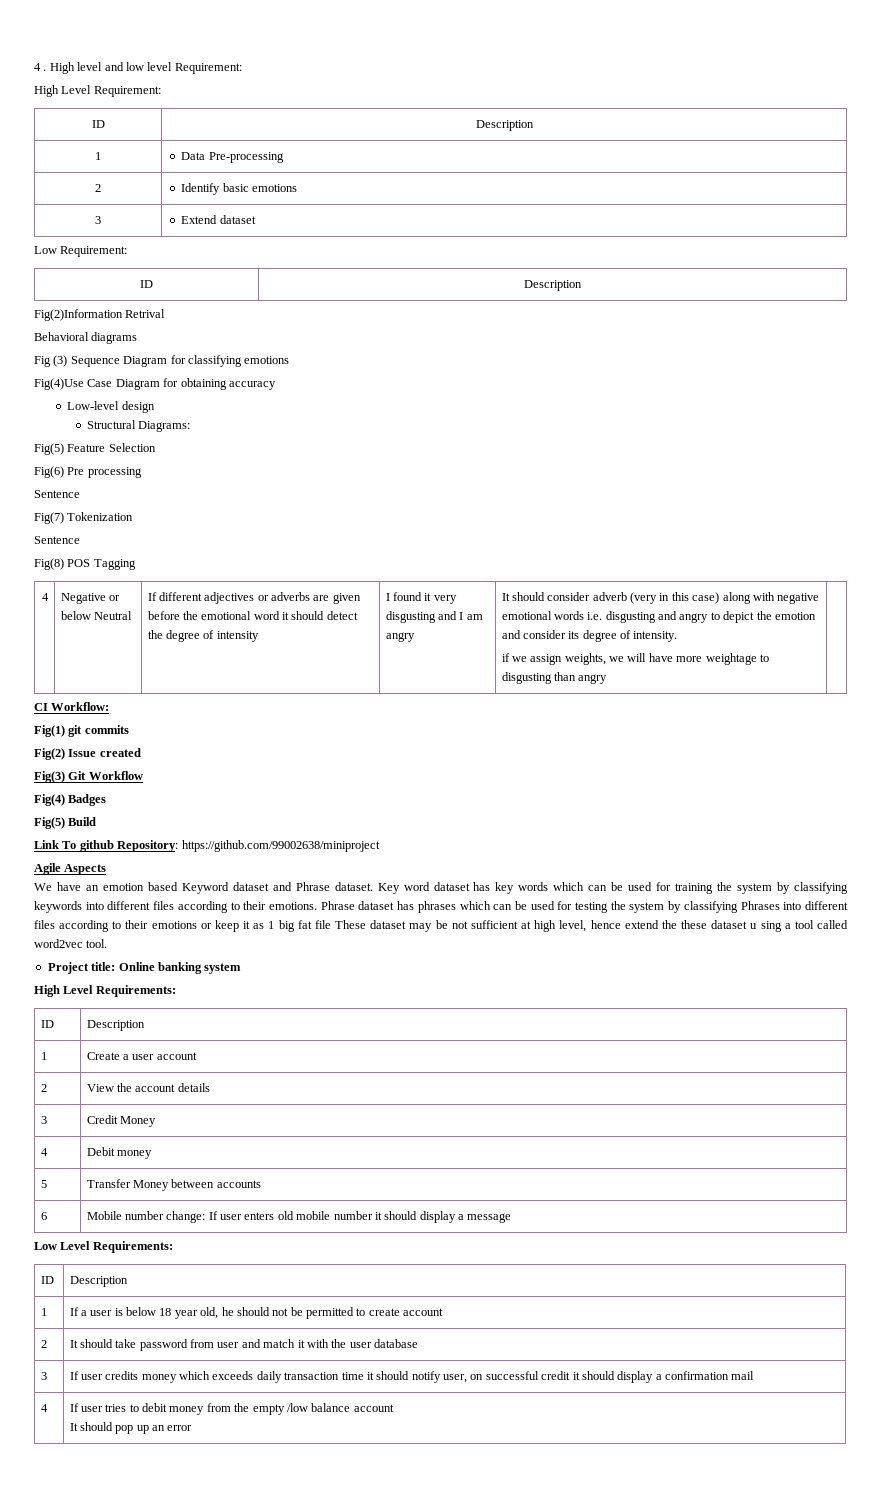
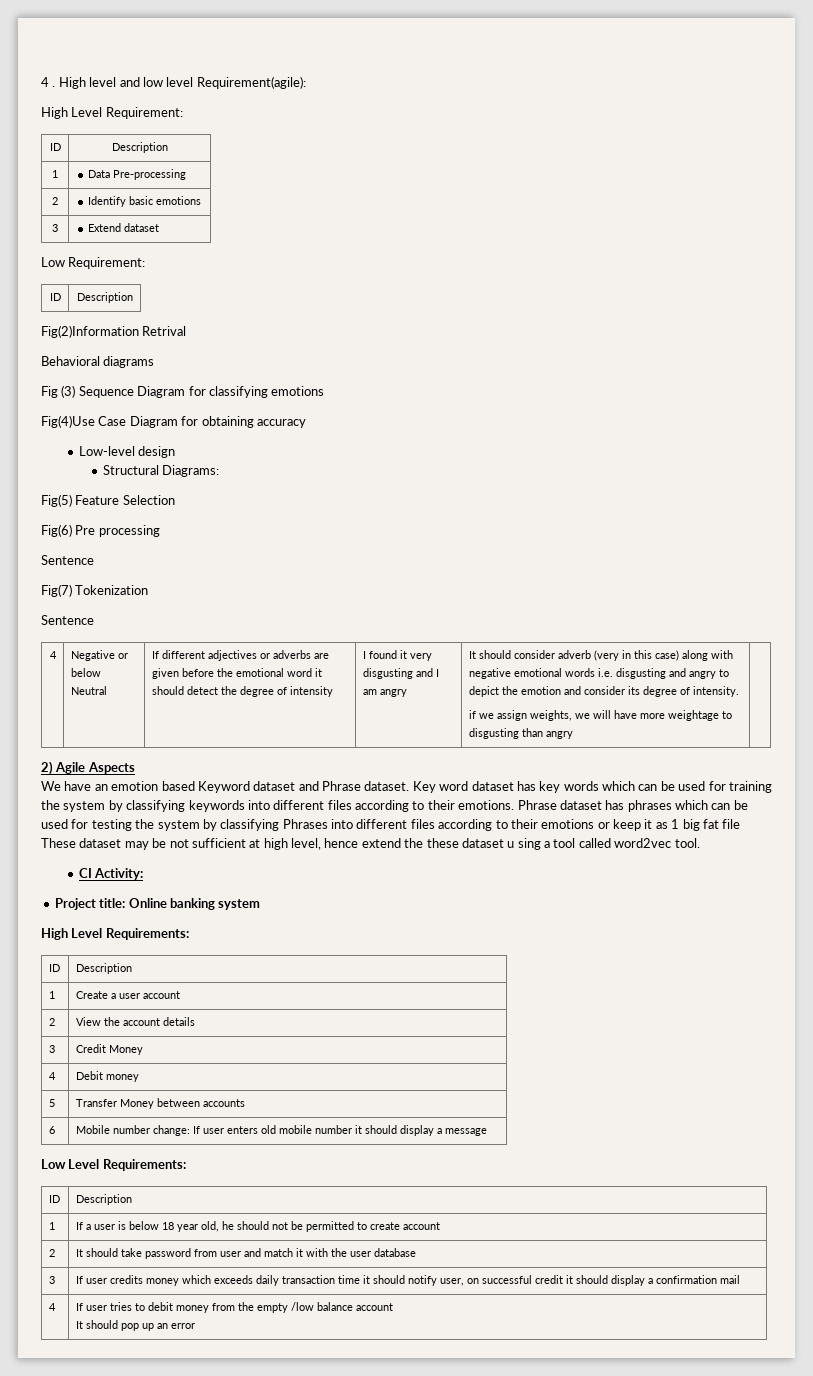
[174,63,242,74] Requirement: -> [196,76,306,89] Requirement(agile):
[34,558,136,570] // Fig(8) POS Tagging -> (94, 620) none
[34,702,110,711] [34,725,129,737] [34,748,141,760] [34,771,143,783] [34,794,107,806] [34,817,97,829] [34,840,380,852] CI Workflow: // Fig(1) git commits // Fig(2) Issue created // Fig(3) Git Workflow // Fig(4) Badges // Fig(5) Build // Link To github Repository: https://github.com/99002638/miniproject // -> [41,761,53,775] 2)
(108, 943) none -> [78,868,144,880] // CI Activity:

